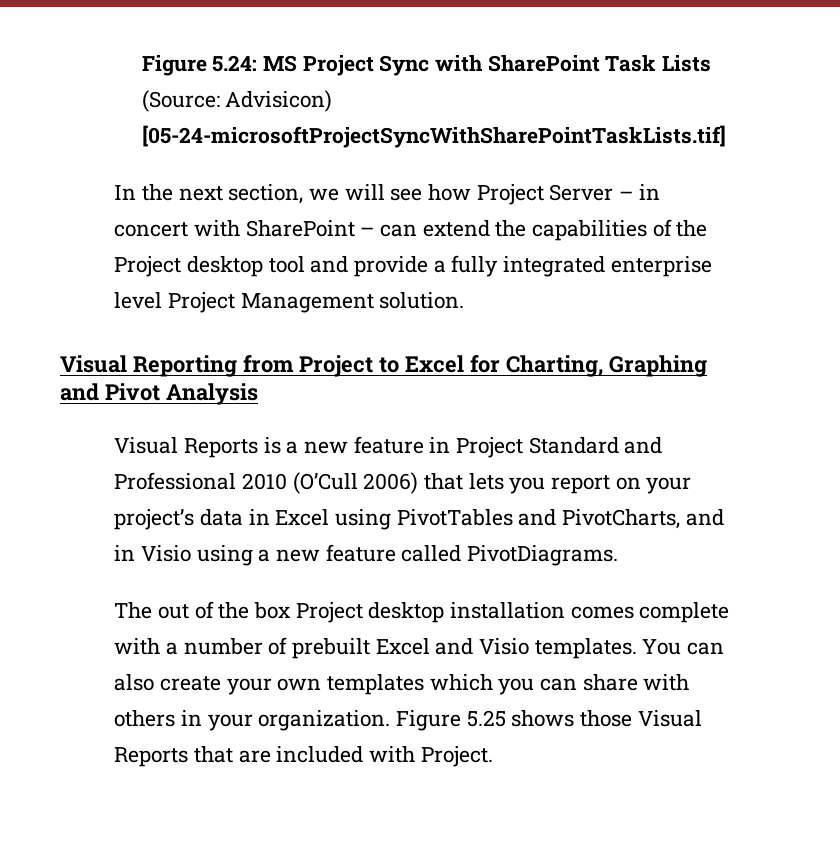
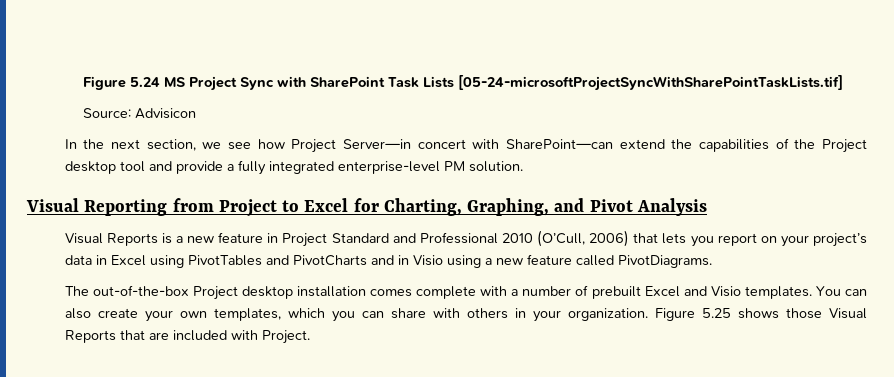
[141,55,258,76] Figure 5.24: -> [83,76,161,90] Figure 5.24
[141,90,333,112] (Source: Advisicon) -> (455, 82) none
(726, 136) none -> [83,108,197,119] // Source: Advisicon
[344,184,385,200] will -> (222, 145) none
[549,184,660,201] [114,220,418,237] Server – in concert with SharePoint – can -> [342,139,613,149] Server—in concert with SharePoint—can
[610,256,712,277] [114,292,374,313] enterprise level Project Management -> [337,161,465,174] enterprise-level PM
[608,355,707,377] Graphing -> [467,198,550,216] Graphing,
[292,472,358,494] (O’Cull -> [537,230,586,247] (O’Cull,
[562,509,681,529] PivotCharts, -> [292,255,367,266] PivotCharts
[158,601,291,619] out of the box -> [92,285,189,296] out-of-the-box
[327,674,425,695] templates -> [213,308,281,321] templates,

